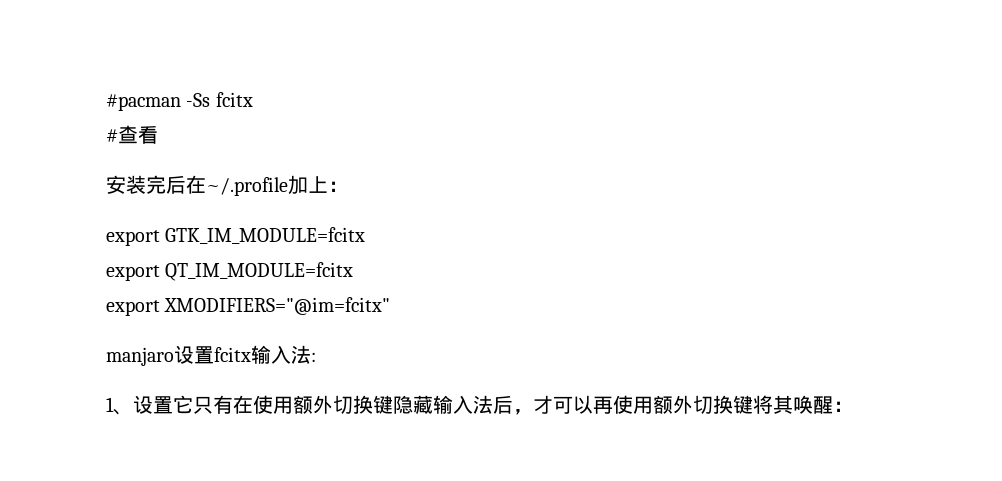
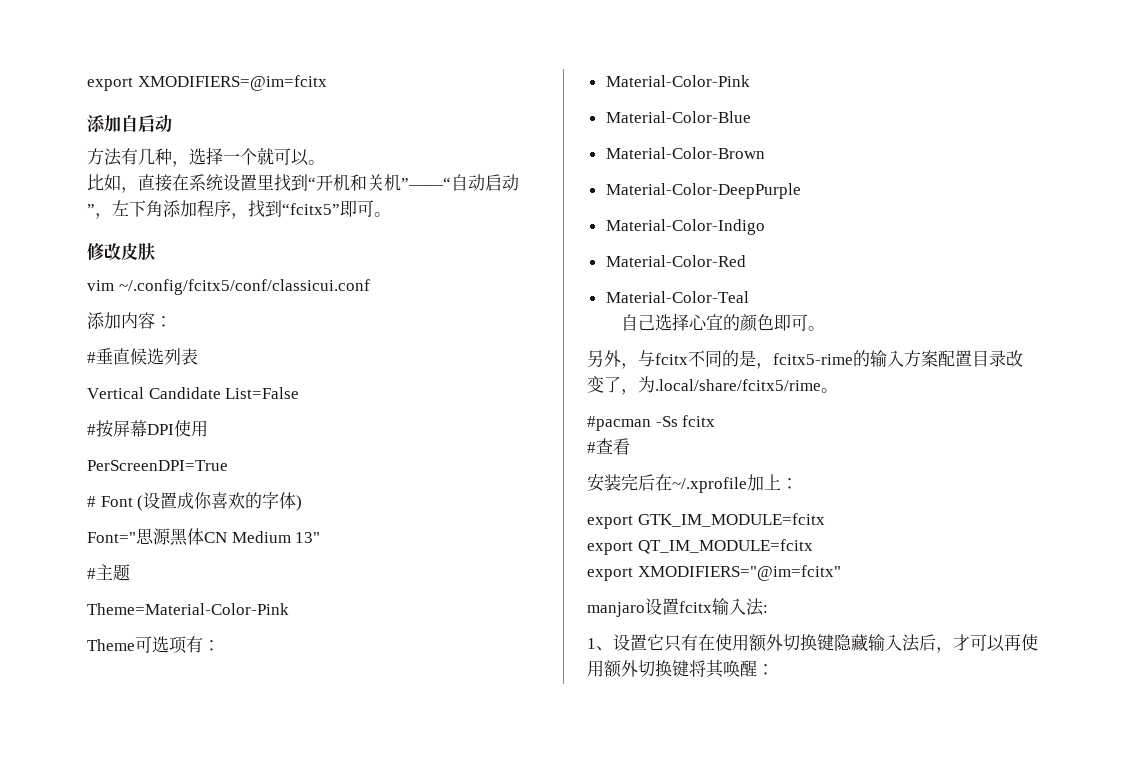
(106, 102) none -> [87,75,327,91] [87,114,172,132] [87,147,325,167] [87,174,519,193] [87,200,391,219] [87,242,155,261] [87,279,370,295] [87,312,172,329] [87,348,198,365] [87,387,300,399] [87,420,208,438] [87,460,228,471] [87,492,303,511] [87,528,321,546] [87,564,130,581] [87,603,289,615] [87,636,220,654] [605,75,750,87] [605,111,751,123] [605,147,765,159] [605,183,801,199] [605,219,765,235] [605,255,746,267] [605,291,749,303] [620,313,825,332] [587,350,1023,369] [587,376,838,395] export XMODIFIERS=@im=fcitx // 添加自启动 // 方法有几种，选择一个就可以。 // 比如，直接在系统设置里找到“开机和关机”——“自动启动”，左下角添加程序，找到“fcitx5”即可。 // 修改皮肤 // vim ~/.config/fcitx5/conf/classicui.conf // 添加内容： // #垂直候选列表 // Vertical Candidate List=False // #按屏幕DPI使用 // PerScreenDPI=True // # Font (设置成你喜欢的字体) // Font="思源黑体CN Medium 13" // #主题 // Theme=Material-Color-Pink // Theme可选项有： // Material-Color-Pink // Material-Color-Blue // Material-Color-Brown // Material-Color-DeepPurple // Material-Color-Indigo // Material-Color-Red // Material-Color-Teal // 自己选择心宜的颜色即可。 // 另外，与fcitx不同的是，fcitx5-rime的输入方案配置目录改变了，为.local/share/fcitx5/rime。 //
[206,177,288,196] ~/.profile -> [672,477,747,493] ~/.xprofile

